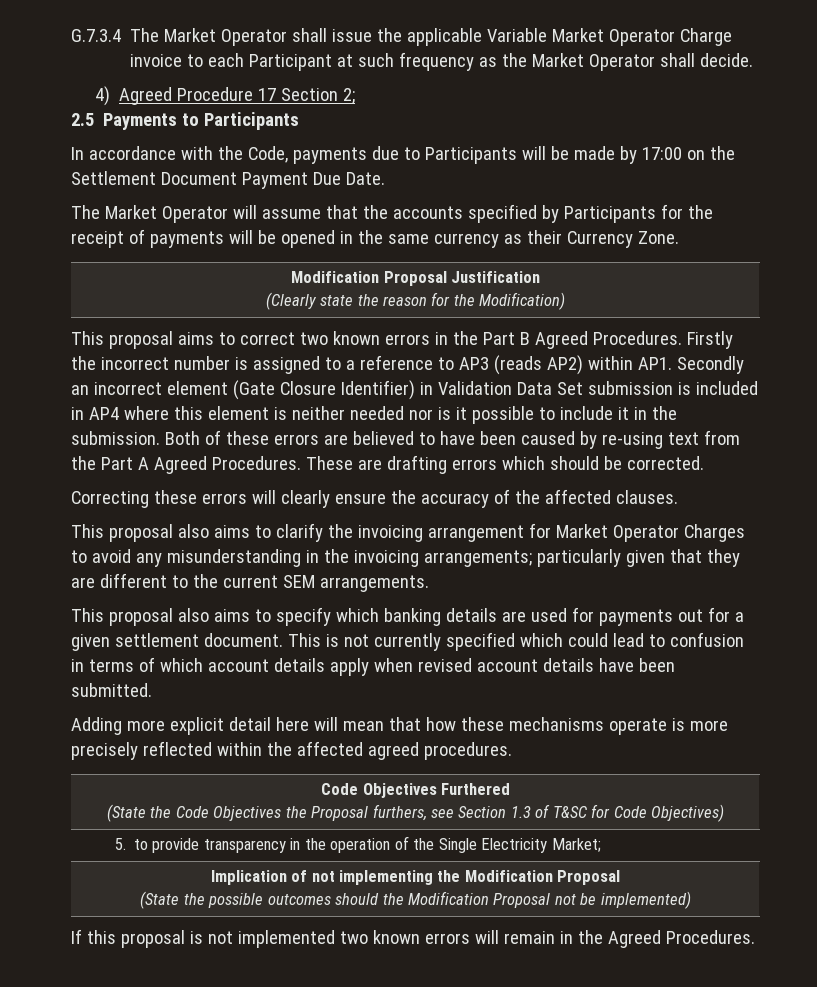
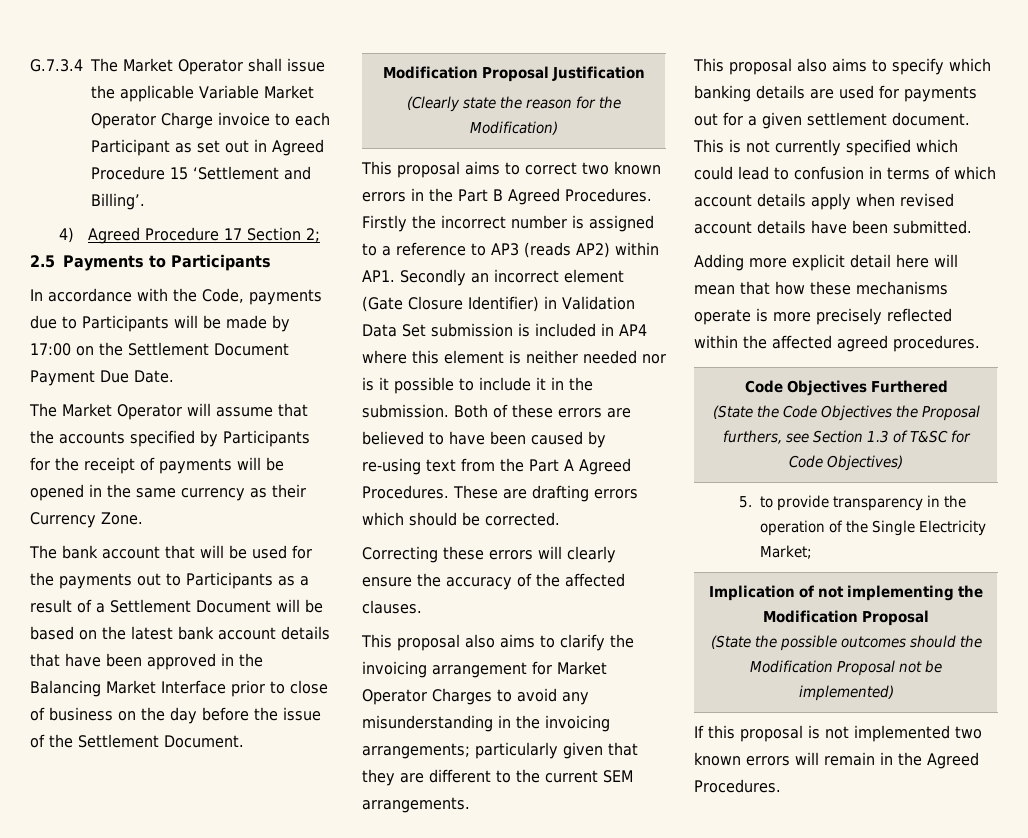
[337,52,754,71] at such frequency as the Market Operator shall decide. -> [175,139,324,156] [91,166,311,180] [91,193,145,210] as set out in Agreed Procedure 15 ‘Settlement and Billing’.
(679, 237) none -> [29,545,312,559] [30,572,309,589] [30,599,323,613] [30,626,330,640] [30,653,263,670] [30,680,328,697] [30,707,321,724] [30,734,244,748] // The bank account that will be used for the payments out to Participants as a result of a Settlement Document will be based on the latest bank account details that have been approved in the Balancing Market Interface prior to close of business on the day before the issue of the Settlement Document.

